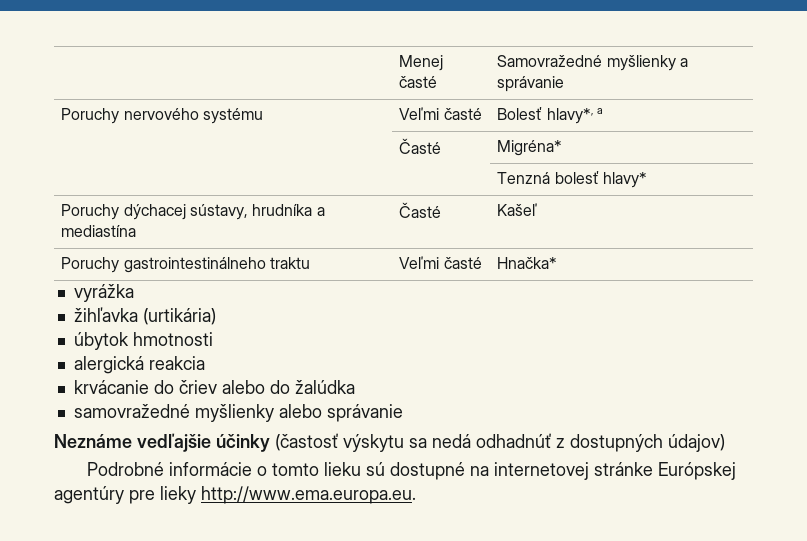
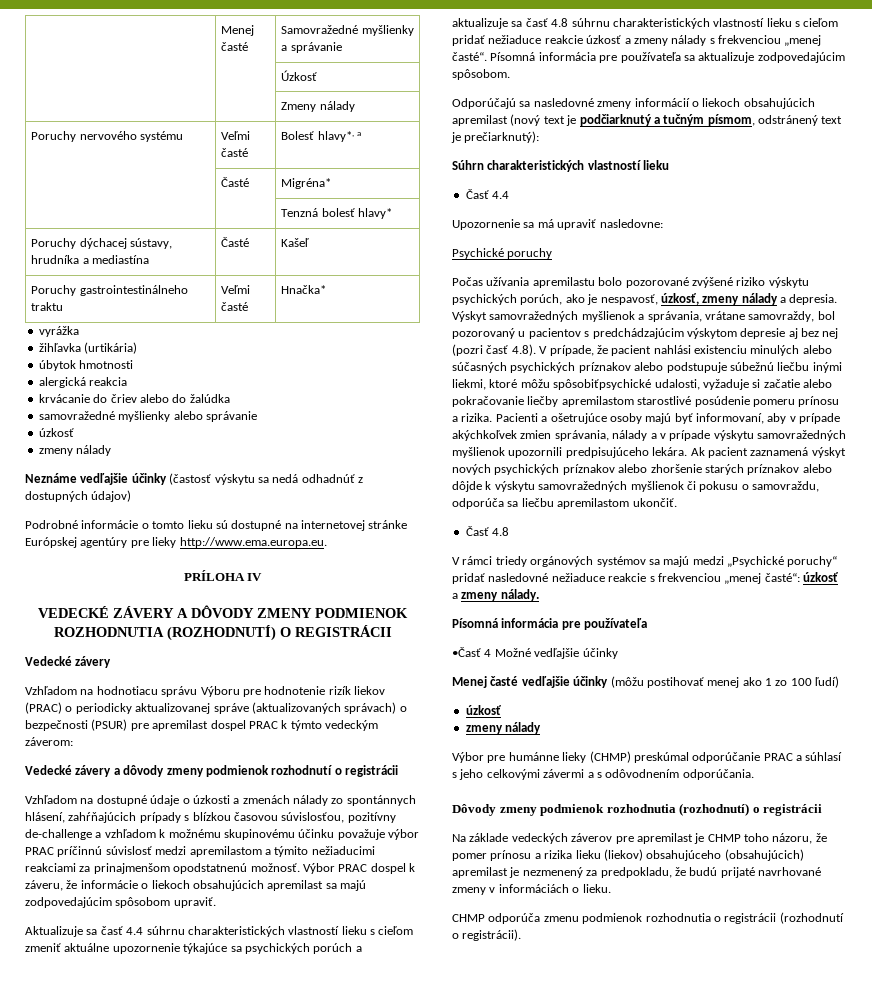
(565, 84) none -> [281,70,318,81] [281,101,355,112] // | | Úzkosť // | | Zmeny nálady
(403, 413) none -> [38,428,74,437] [38,445,112,456] // úzkosť // zmeny nálady
(416, 495) none -> [183,570,263,581] [38,605,408,618] [53,625,392,641] [25,656,112,668] [25,686,385,697] [25,702,407,714] [25,719,378,731] [25,737,73,746] [25,765,398,777] [25,795,416,806] [25,812,396,823] [25,829,419,840] [25,846,375,857] [25,863,415,874] [25,880,366,891] [25,897,216,908] [25,926,414,937] [25,943,362,954] [452,18,839,29] [452,35,822,46] [452,52,845,63] [452,69,510,80] [452,98,815,109] [452,114,843,126] [451,131,540,143] [452,160,670,172] [465,189,510,199] [452,219,663,230] [452,248,553,259] [452,277,809,288] [452,293,838,305] [452,311,835,322] [452,328,839,339] [452,344,832,356] [452,362,842,373] [452,379,832,390] [452,396,840,407] [452,413,841,424] [452,430,846,441] [452,447,846,458] [452,464,832,475] [452,481,819,492] [452,498,677,509] [465,526,510,536] [452,556,838,567] [452,572,838,584] [452,589,539,601] [452,618,648,630] [452,647,618,659] [452,676,840,688] [465,705,501,715] [465,722,542,734] [452,751,843,763] [452,769,754,780] [452,803,823,816] [452,833,827,844] [452,849,804,861] [452,867,821,878] [452,884,611,895] [452,912,844,924] [452,929,522,941] // PRÍLOHA IV // VEDECKÉ ZÁVERY A DÔVODY ZMENY PODMIENOK ROZHODNUTIA (ROZHODNUTÍ) O REGISTRÁCII // Vedecké závery // Vzhľadom na hodnotiacu správu Výboru pre hodnotenie rizík liekov (PRAC) o periodicky aktualizovanej správe (aktualizovaných správach) o bezpečnosti (PSUR) pre apremilast dospel PRAC k týmto vedeckým záverom: // Vedecké závery a dôvody zmeny podmienok rozhodnutí o registrácii // Vzhľadom na dostupné údaje o úzkosti a zmenách nálady zo spontánnych hlásení, zahŕňajúcich prípady s blízkou časovou súvislosťou, pozitívny de-challenge a vzhľadom k možnému skupinovému účinku považuje výbor PRAC príčinnú súvislosť medzi apremilastom a týmito nežiaducimi reakciami za prinajmenšom opodstatnenú možnosť. Výbor PRAC dospel k záveru, že informácie o liekoch obsahujúcich apremilast sa majú zodpovedajúcim spôsobom upraviť. // Aktualizuje sa časť 4.4 súhrnu charakteristických vlastností lieku s cieľom zmeniť aktuálne upozornenie týkajúce sa psychických porúch a aktualizuje sa časť 4.8 súhrnu charakteristických vlastností lieku s cieľom pridať nežiaduce reakcie úzkosť a zmeny nálady s frekvenciou „menej časté“. Písomná informácia pre používateľa sa aktualizuje zodpovedajúcim spôsobom. // Odporúčajú sa nasledovné zmeny informácií o liekoch obsahujúcich apremilast (nový text je podčiarknutý a tučným písmom, odstránený text je prečiarknutý): // Súhrn charakteristických vlastností lieku // Časť 4.4 // Upozornenie sa má upraviť nasledovne: // Psychické poruchy // Počas užívania apremilastu bolo pozorované zvýšené riziko výskytu psychických porúch, ako je nespavosť, úzkosť, zmeny nálady a depresia. Výskyt samovražedných myšlienok a správania, vrátane samovraždy, bol pozorovaný u pacientov s predchádzajúcim výskytom depresie aj bez nej (pozri časť 4.8). V prípade, že pacient nahlási existenciu minulých alebo súčasných psychických príznakov alebo podstupuje súbežnú liečbu inými liekmi, ktoré môžu spôsobiťpsychické udalosti, vyžaduje si začatie alebo pokračovanie liečby apremilastom starostlivé posúdenie pomeru prínosu a rizika. Pacienti a ošetrujúce osoby majú byť informovaní, aby v prípade akýchkoľvek zmien správania, nálady a v prípade výskytu samovražedných myšlienok upozornili predpisujúceho lekára. Ak pacient zaznamená výskyt nových psychických príznakov alebo zhoršenie starých príznakov alebo dôjde k výskytu samovražedných myšlienok či pokusu o samovraždu, odporúča sa liečbu apremilastom ukončiť. // Časť 4.8 // V rámci triedy orgánových systémov sa majú medzi „Psychické poruchy“ pridať nasledovné nežiaduce reakcie s frekvenciou „menej časté“: úzkosť a zmeny nálady. // Písomná informácia pre používateľa // •Časť 4 Možné vedľajšie účinky // Menej časté vedľajšie účinky (môžu postihovať menej ako 1 zo 100 ľudí) // úzkosť // zmeny nálady // Výbor pre humánne lieky (CHMP) preskúmal odporúčanie PRAC a súhlasí s jeho celkovými závermi a s odôvodnením odporúčania. // Dôvody zmeny podmienok rozhodnutia (rozhodnutí) o registrácii // Na základe vedeckých záverov pre apremilast je CHMP toho názoru, že pomer prínosu a rizika lieku (liekov) obsahujúceho (obsahujúcich) apremilast je nezmenený za predpokladu, že budú prijaté navrhované zmeny v informáciách o lieku. // CHMP odporúča zmenu podmienok rozhodnutia o registrácii (rozhodnutí o registrácii).

